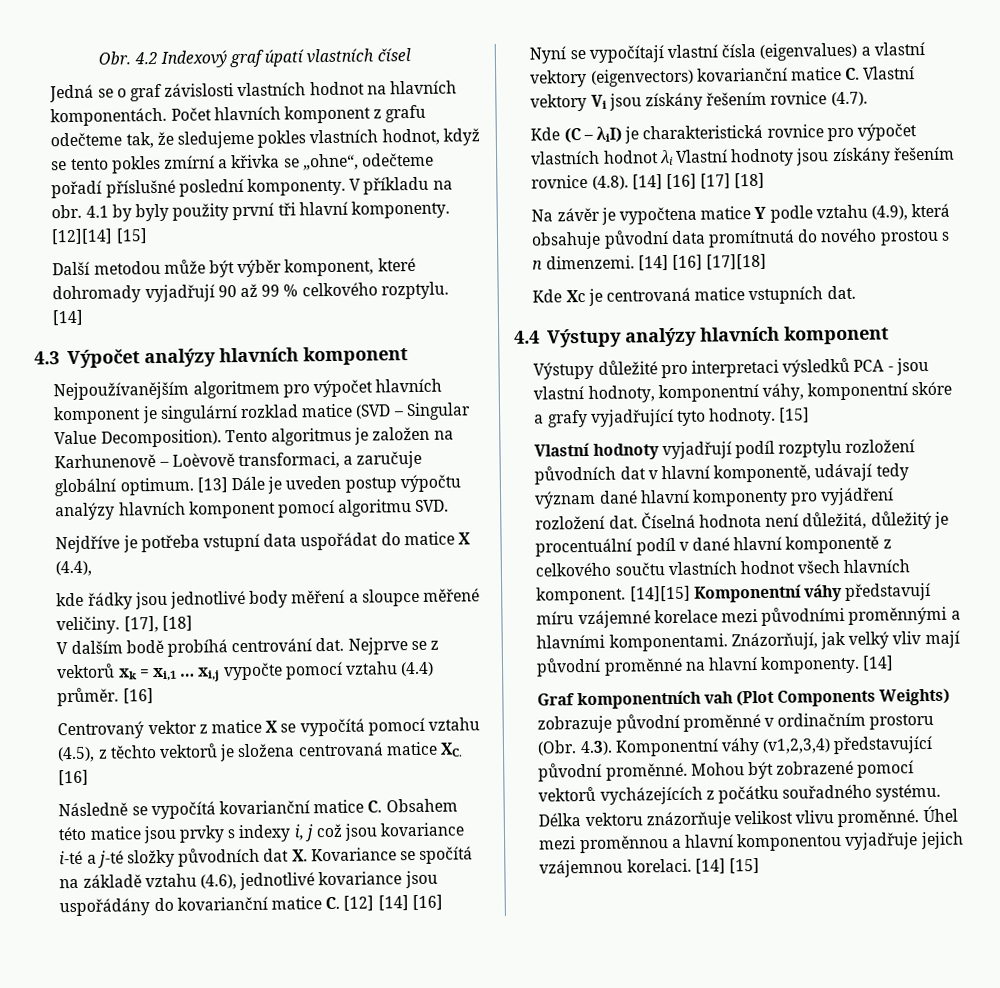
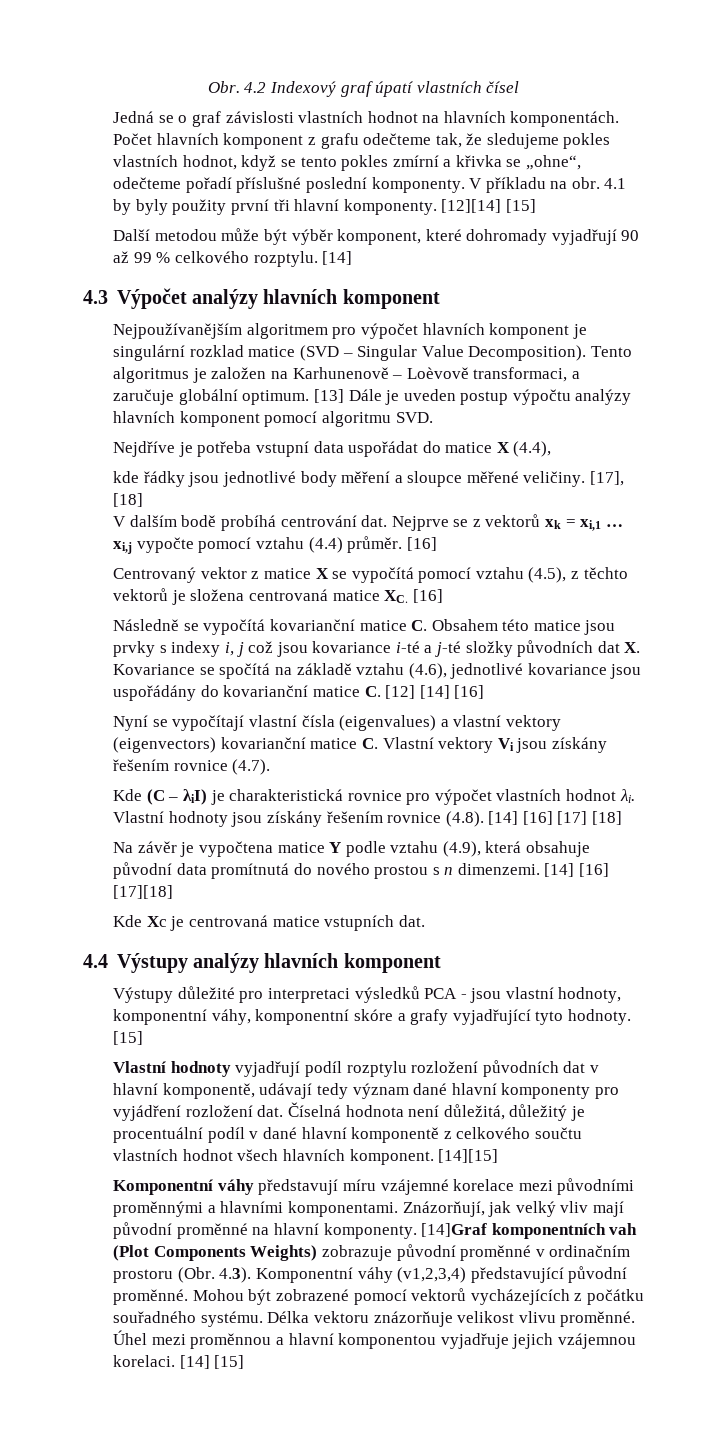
[658,149,674,166] λi -> [619,789,635,803] λi.
(691, 593) none -> (499, 1156) //
[862,655,895,671] [537,693,576,706] [14] // Graf -> [421,1223,488,1237] [14]Graf

